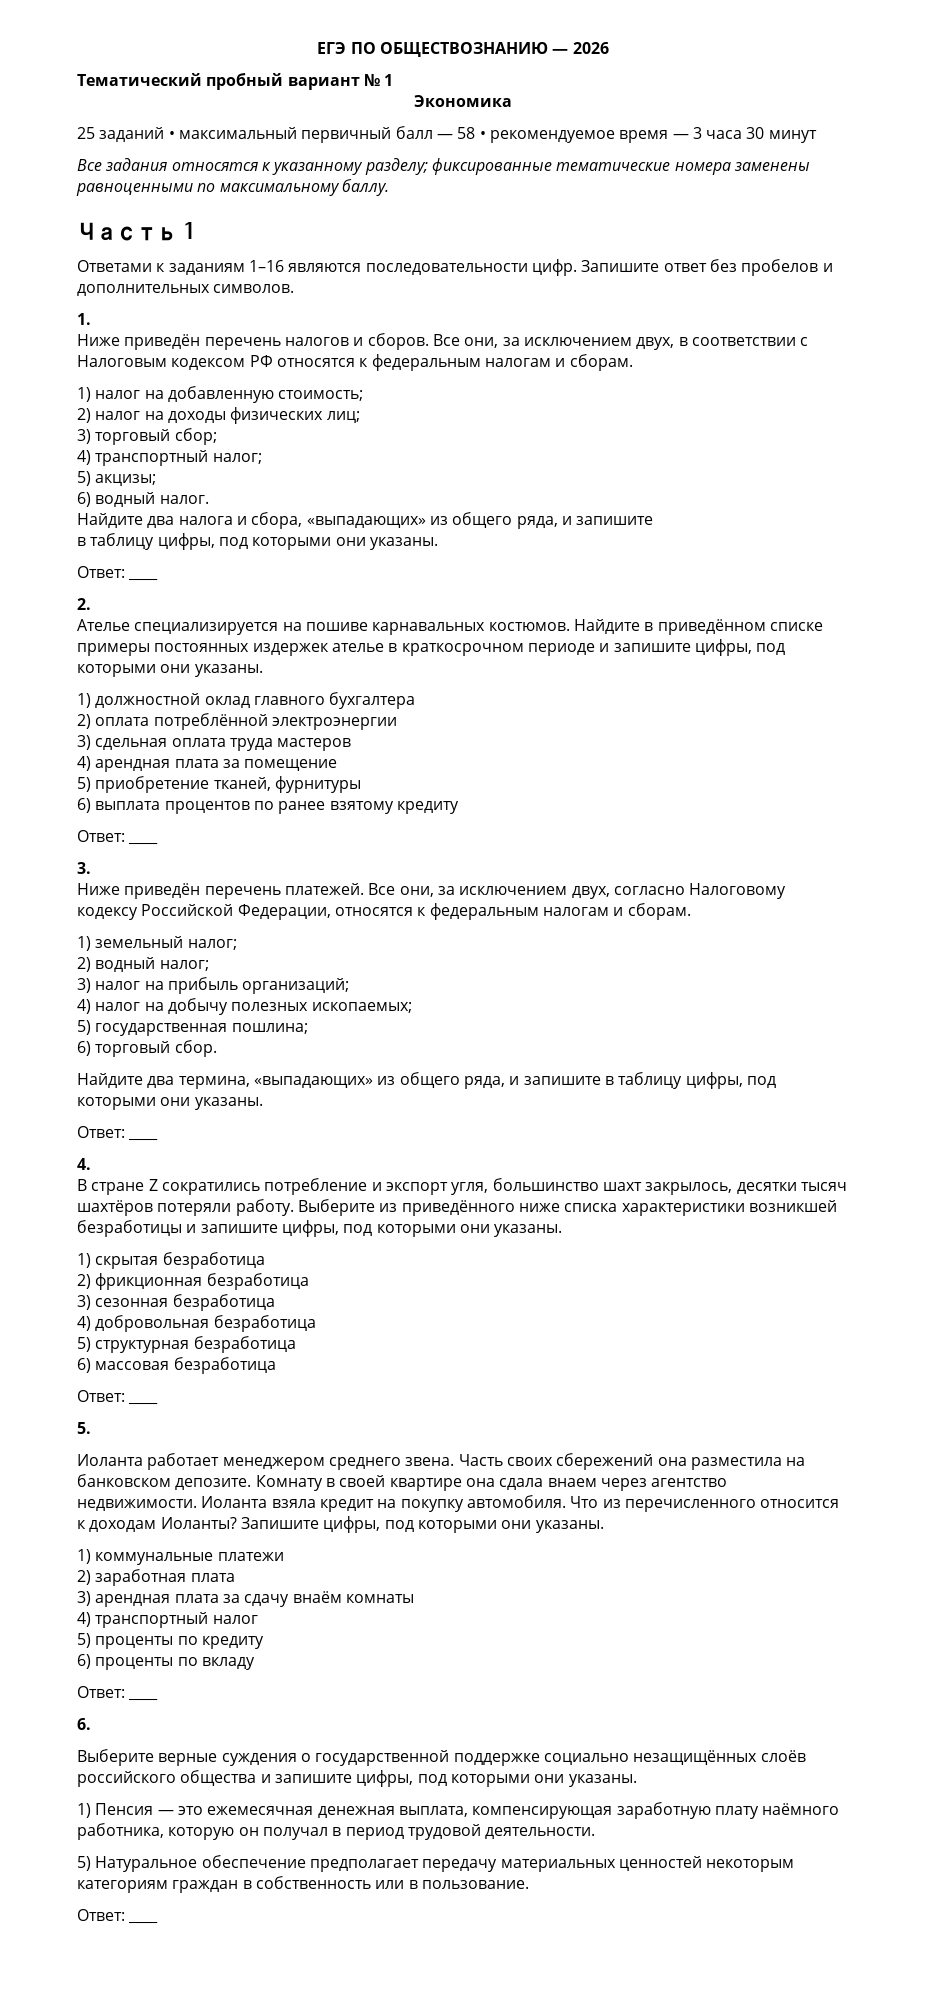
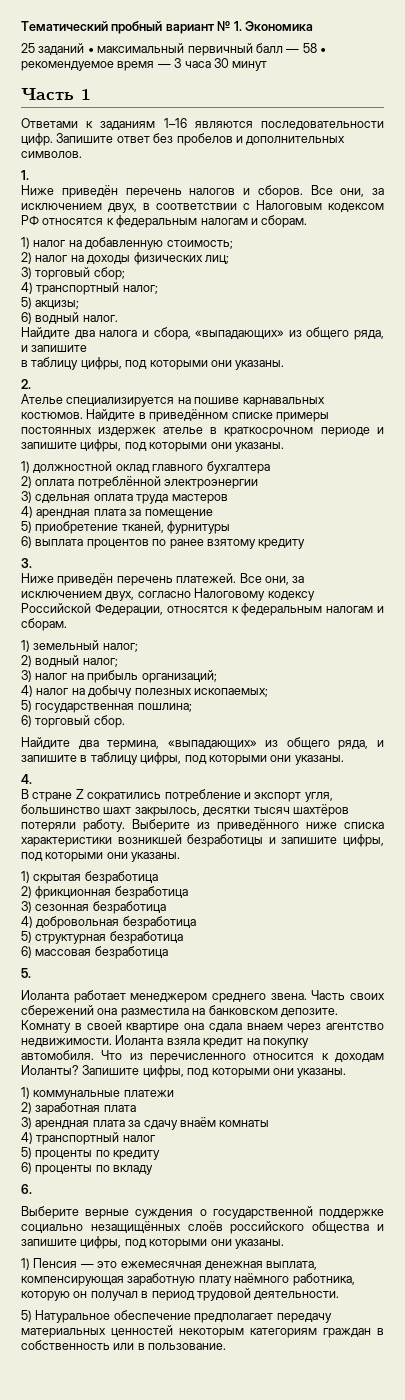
[317,42,609,57] ЕГЭ ПО ОБЩЕСТВОЗНАНИЮ — 2026 // -> (21, 26) none
[384,74,394,86] 1 // -> [233,21,242,31] 1.
[77,158,810,175] [76,179,389,196] // Все задания относятся к указанному разделу; фиксированные тематические номера заменены равноценными по максимальному баллу. -> (268, 66) none
[77,566,125,578] [128,578,159,581] // Ответ: ____ -> (285, 365) none
[77,830,125,842] [128,842,159,845] // Ответ: ____ -> (306, 544) none
[77,1126,125,1138] [128,1138,159,1141] // Ответ: ____ -> (344, 760) none
[77,1390,125,1402] [128,1402,159,1405] // Ответ: ____ -> (168, 952) none
[77,1686,125,1698] [128,1698,159,1701] // Ответ: ____ -> (154, 1170) none
[77,1909,125,1921] [128,1921,159,1924] // Ответ: ____ -> (227, 1346) none

